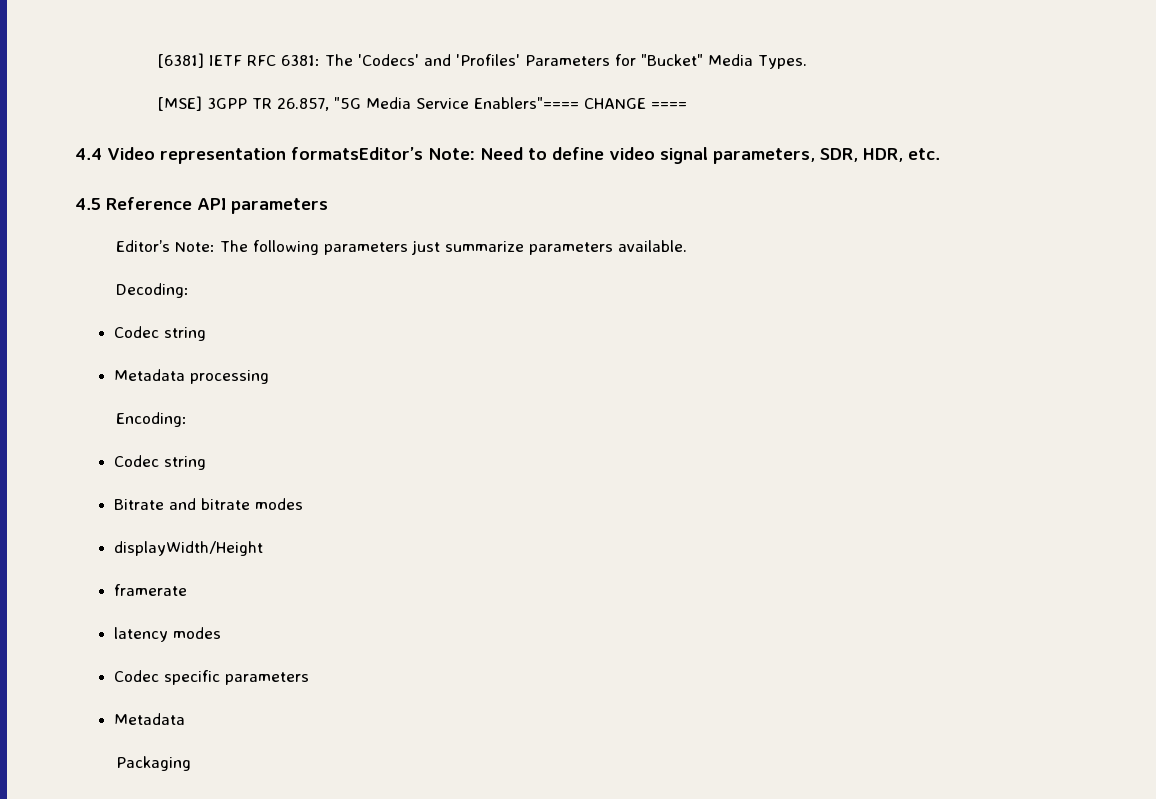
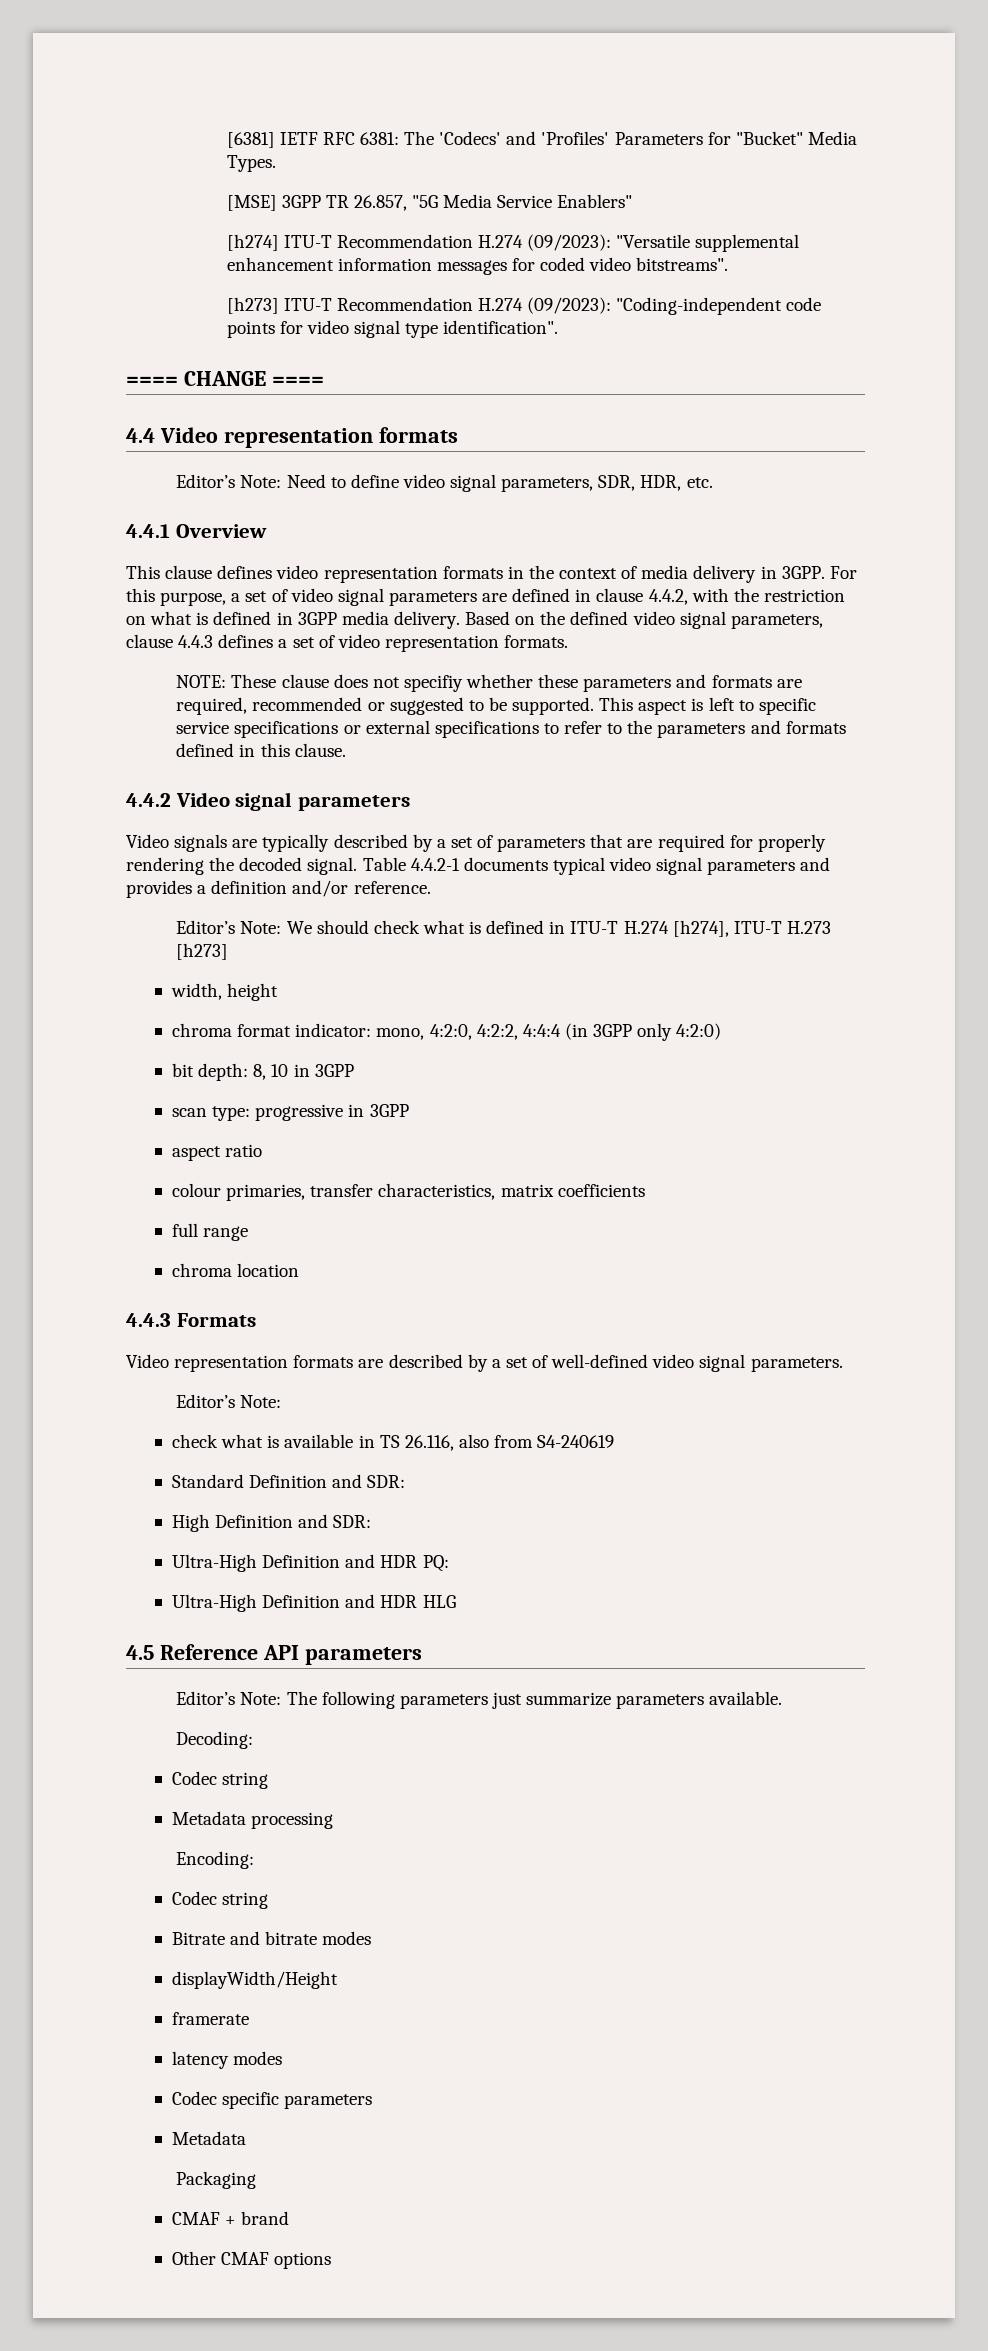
[473,97,579,109] Enablers"==== -> [557,194,633,208] [226,234,800,252] [226,257,729,275] [226,297,822,315] [226,320,559,338] [126,376,178,386] Enablers" // [h274] ITU-T Recommendation H.274 (09/2023): "Versatile supplemental enhancement information messages for coded video bitstreams". // [h273] ITU-T Recommendation H.274 (09/2023): "Coding-independent code points for video signal type identification". // ====
[291,147,423,160] formatsEditor’s -> [378,427,458,443] [176,474,236,488] formats // Editor’s
(940, 154) none -> [126,524,267,538] [126,565,857,583] [126,588,845,606] [126,611,823,629] [126,634,569,652] [176,674,802,692] [176,697,816,715] [176,720,846,738] [176,743,346,757] [126,792,410,811] [126,834,826,852] [126,857,831,875] [126,880,431,898] [176,920,831,937] [176,943,229,960] [171,983,279,1001] [172,1023,722,1041] [172,1063,354,1081] [172,1104,409,1121] [172,1144,263,1161] [172,1183,645,1201] [172,1223,249,1241] [172,1263,300,1277] [126,1313,256,1327] [126,1354,843,1372] [176,1394,282,1408] [172,1434,615,1451] [172,1474,406,1488] [172,1514,372,1532] [172,1554,449,1572] [172,1594,456,1612] // 4.4.1 Overview // This clause defines video representation formats in the context of media delivery in 3GPP. For this purpose, a set of video signal parameters are defined in clause 4.4.2, with the restriction on what is defined in 3GPP media delivery. Based on the defined video signal parameters, clause 4.4.3 defines a set of video representation formats. // NOTE: These clause does not specifiy whether these parameters and formats are required, recommended or suggested to be supported. This aspect is left to specific service specifications or external specifications to refer to the parameters and formats defined in this clause. // 4.4.2 Video signal parameters // Video signals are typically described by a set of parameters that are required for properly rendering the decoded signal. Table 4.4.2-1 documents typical video signal parameters and provides a definition and/or reference. // Editor’s Note: We should check what is defined in ITU-T H.274 [h274], ITU-T H.273 [h273] // width, height // chroma format indicator: mono, 4:2:0, 4:2:2, 4:4:4 (in 3GPP only 4:2:0) // bit depth: 8, 10 in 3GPP // scan type: progressive in 3GPP // aspect ratio // colour primaries, transfer characteristics, matrix coefficients // full range // chroma location // 4.4.3 Formats // Video representation formats are described by a set of well-defined video signal parameters. // Editor’s Note: // check what is available in TS 26.116, also from S4-240619 // Standard Definition and SDR: // High Definition and SDR: // Ultra-High Definition and HDR PQ: // Ultra-High Definition and HDR HLG
(191, 763) none -> [172,2211,290,2225] [172,2251,332,2269] // CMAF + brand // Other CMAF options

